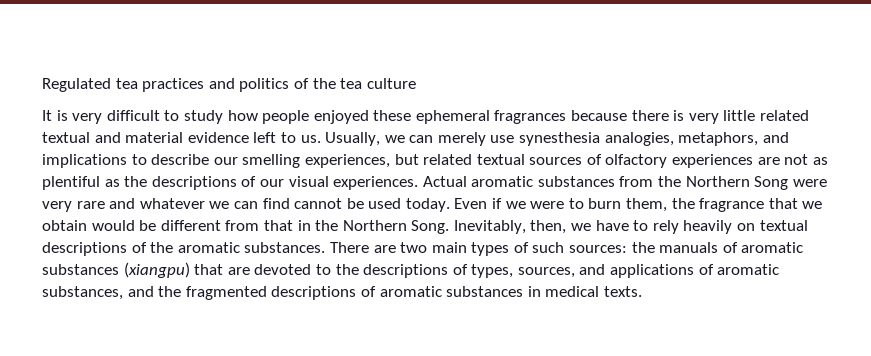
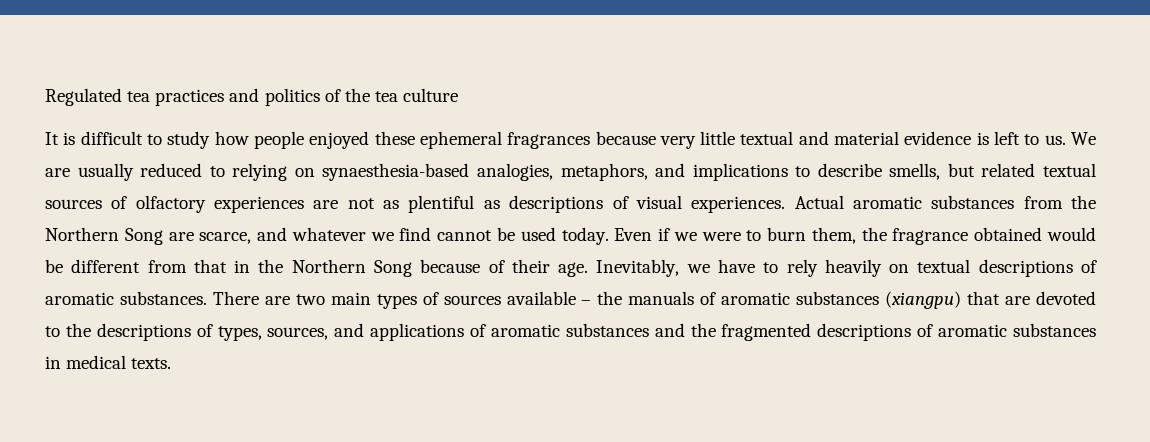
[72,113,103,124] very -> (76, 138) none
[631,110,685,121] there is -> (656, 138) none
[760,110,810,121] related -> (736, 138) none
(249, 137) none -> [976,132,989,145] is
[325,132,601,146] Usually, we can merely use synesthesia -> [1071,132,1097,145] [45,163,470,181] We are usually reduced to relying on synaesthesia-based
[213,154,390,168] our smelling experiences, -> [889,163,941,180] smells,
[124,176,284,190] the descriptions of our -> [509,195,629,213] descriptions of
[792,179,827,187] [42,201,105,212] were very rare -> [168,232,252,244] are scarce,
[233,201,258,209] can -> (394, 236) none
[768,198,823,209] [42,220,87,231] that we obtain -> [974,227,1043,241] obtained
[411,220,567,234] Song. Inevitably, then, -> [373,259,680,277] Song because of their age. Inevitably,
[150,242,174,253] the -> (1098, 266) none
[532,242,628,253] such sources: -> [443,291,592,305] sources available –
[42,286,123,300] substances, -> [565,323,649,337] substances

